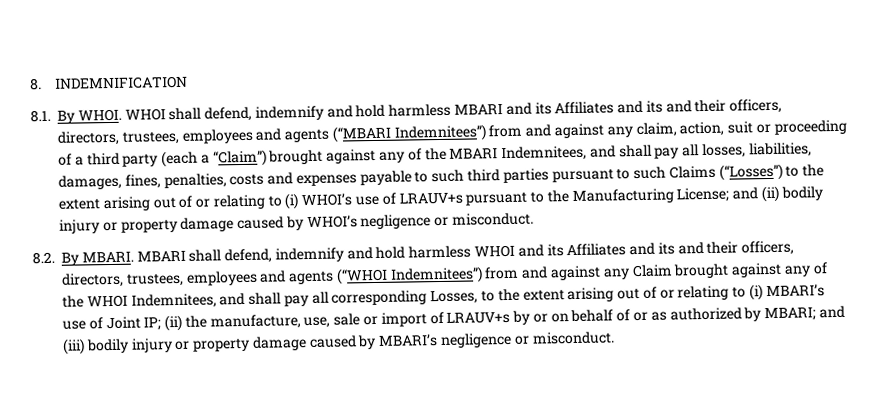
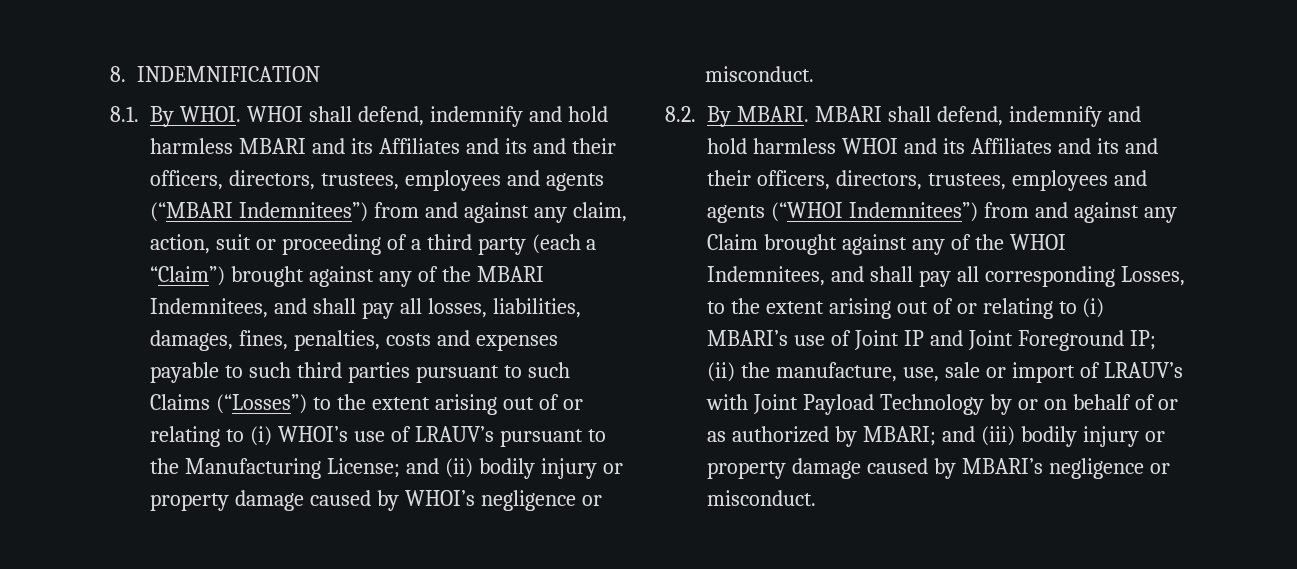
[398,192,463,205] LRAUV+s -> [414,426,494,442] LRAUV’s
(141, 323) none -> [903,330,1124,351] IP and Joint Foreground
[446,311,511,324] LRAUV+s -> [1103,362,1183,378] [706,394,984,415] LRAUV’s with Joint Payload Technology

